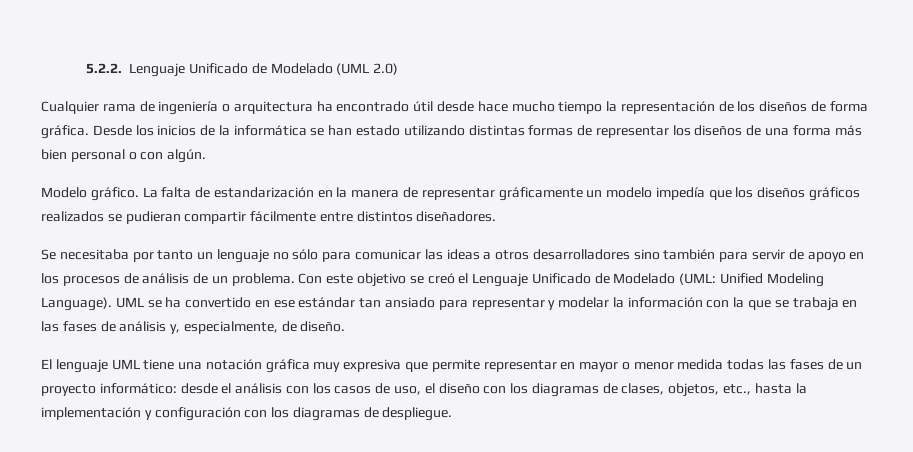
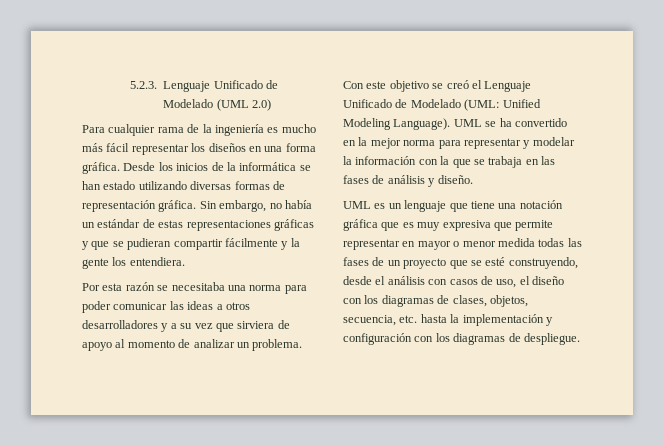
[86,63,123,74] 5.2.2. -> [129,81,157,89] 5.2.3.
[41,101,827,115] Cualquier rama de ingeniería o arquitectura ha encontrado útil desde hace mucho tiempo la representación de los diseños de -> [82,124,316,136] [82,143,283,155] Para cualquier rama de la ingeniería es mucho más fácil representar los diseños en una
[468,125,525,136] distintas -> [190,181,232,190] diversas
[595,125,862,138] [41,149,207,163] [41,187,861,201] [41,211,497,224] [41,249,352,263] representar los diseños de una forma más bien personal o con algún. // Modelo gráfico. La falta de estandarización en la manera de representar gráficamente un modelo impedía que los diseños gráficos realizados se pudieran compartir fácilmente entre distintos diseñadores. // Se necesitaba por tanto un lenguaje no sólo para -> [82,200,312,212] [82,219,314,231] [82,238,300,250] [82,257,185,269] [82,282,307,294] [82,301,111,313] representación gráfica. Sin embargo, no había un estándar de estas representaciones gráficas y que se pudieran compartir fácilmente y la gente los entendiera. // Por esta razón se necesitaba una norma para poder
[633,249,865,262] [41,273,209,286] sino también para servir de apoyo en los procesos de análisis de -> [161,320,290,332] [82,339,235,351] y a su vez que sirviera de apoyo al momento de analizar
[273,297,436,308] ese estándar tan ansiado -> [358,137,436,149] la mejor norma
[170,321,346,334] [41,359,140,373] y, especialmente, de diseño. // El lenguaje UML -> [428,175,473,187] [343,200,468,212] y diseño. // UML es un lenguaje que
(310, 366) none -> [381,222,414,231] que es
[99,383,177,394] informático: -> [449,257,578,269] que se esté construyendo,
[312,383,331,394] los -> (448, 282) none
[723,384,752,395] etc., -> [343,315,418,326] secuencia, etc.

